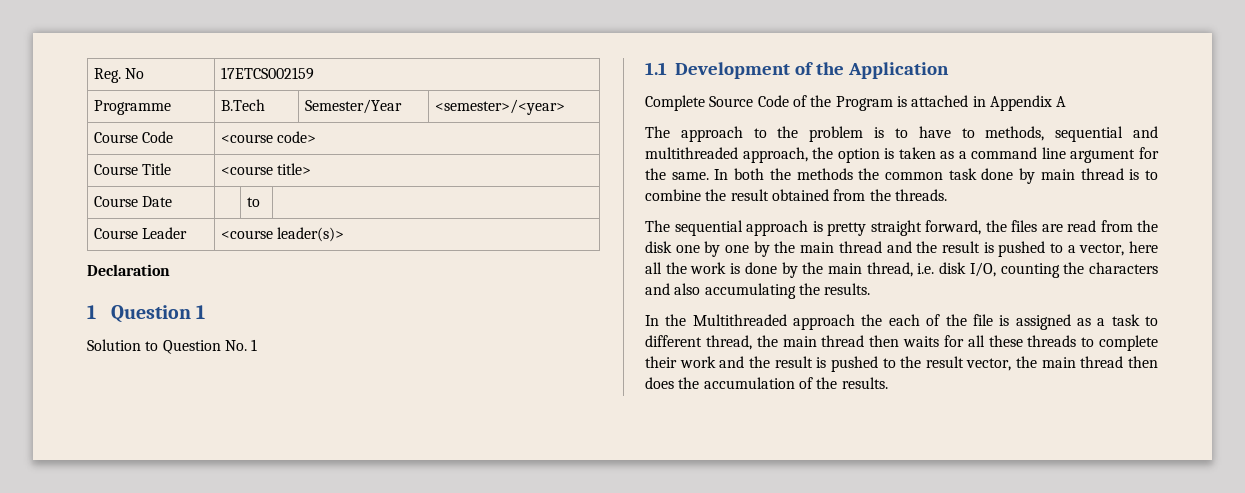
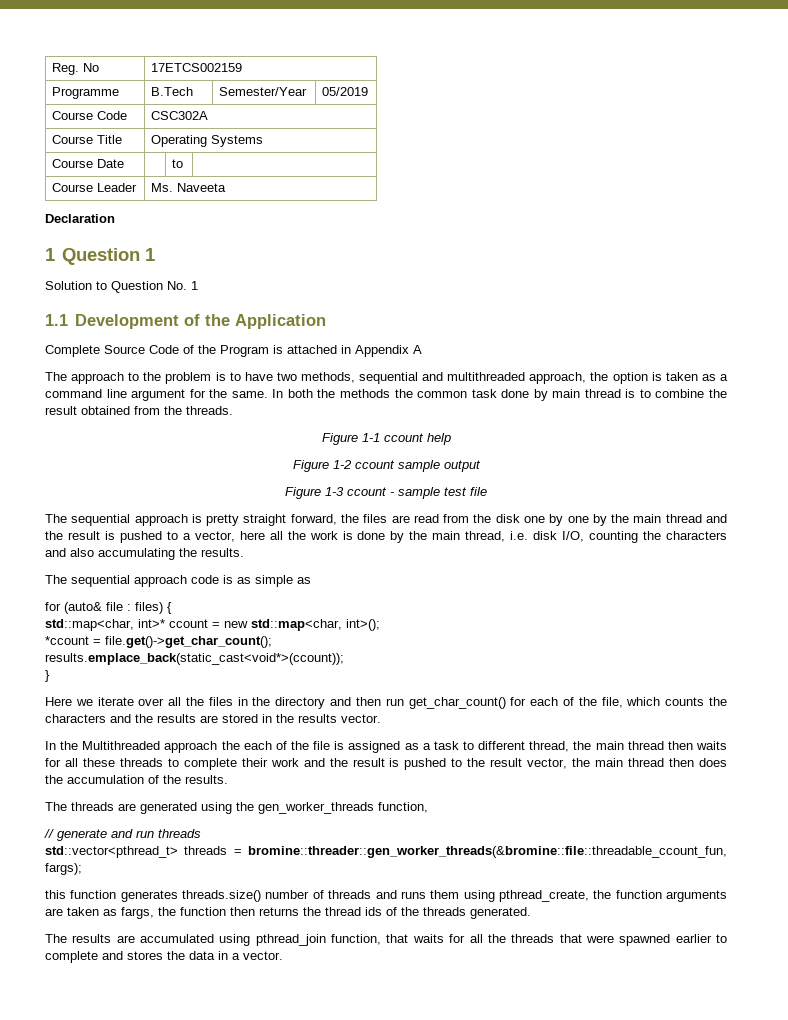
[434,99,565,115] <semester>/<year> -> [322,87,369,96] 05/2019
[220,131,317,143] <course code> -> [151,111,209,120] CSC302A
[220,163,312,175] <course title> -> [151,135,264,147] Operating Systems
[220,227,345,242] <course leader(s)> -> [151,183,227,192] Ms. Naveeta
[961,128,975,138] to -> [276,372,297,381] two
(947, 195) none -> [321,433,451,445] [292,460,481,472] [285,487,487,499] // Figure 1-1 ccount help // Figure 1-2 ccount sample output // Figure 1-3 ccount - sample test file
(871, 289) none -> [45,575,311,587] [45,602,172,614] [45,619,380,631] [45,636,272,648] [45,653,344,665] [45,670,50,682] [45,697,728,709] [45,714,381,723] // The sequential approach code is as simple as // for (auto& file : files) { // std::map<char, int>* ccount = new std::map<char, int>(); // *ccount = file.get()->get_char_count(); // results.emplace_back(static_cast<void*>(ccount)); // } // Here we iterate over all the files in the directory and then run get_char_count() for each of the file, which counts the characters and the results are stored in the results vector.
(888, 383) none -> [45,802,428,814] [44,829,201,841] [45,846,727,858] [45,863,82,875] [45,890,727,902] [45,907,531,919] [45,934,728,946] [45,951,283,963] // The threads are generated using the gen_worker_threads function, // // generate and run threads // std::vector<pthread_t> threads = bromine::threader::gen_worker_threads(&bromine::file::threadable_ccount_fun, fargs); // this function generates threads.size() number of threads and runs them using pthread_create, the function arguments are taken as fargs, the function then returns the thread ids of the threads generated. // The results are accumulated using pthread_join function, that waits for all the threads that were spawned earlier to complete and stores the data in a vector.

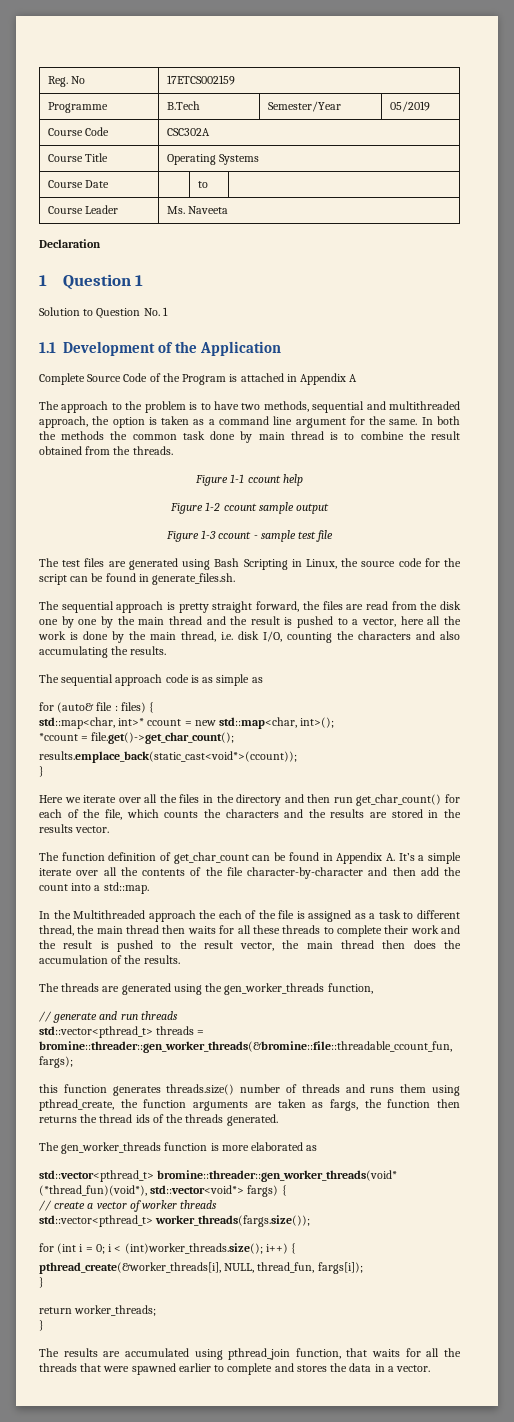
(487, 491) none -> [39,558,462,570] [39,573,236,585] // The test files are generated using Bash Scripting in Linux, the source code for the script can be found in generate_files.sh.
(381, 718) none -> [39,852,461,864] [39,867,461,879] [39,882,149,894] // The function definition of get_char_count can be found in Appendix A. It’s a simple iterate over all the contents of the file character-by-character and then add the count into a std::map.
(531, 913) none -> [39,1142,318,1154] [39,1170,398,1182] [39,1185,287,1197] [39,1200,218,1212] [39,1215,311,1227] [39,1243,297,1254] [39,1262,363,1274] [39,1277,44,1288] [39,1305,157,1316] [39,1320,44,1331] // The gen_worker_threads function is more elaborated as // std::vector<pthread_t> bromine::threader::gen_worker_threads(void* (*thread_fun)(void*), std::vector<void*> fargs) { // // create a vector of worker threads // std::vector<pthread_t> worker_threads(fargs.size()); // for (int i = 0; i < (int)worker_threads.size(); i++) { // pthread_create(&worker_threads[i], NULL, thread_fun, fargs[i]); // } // return worker_threads; // }

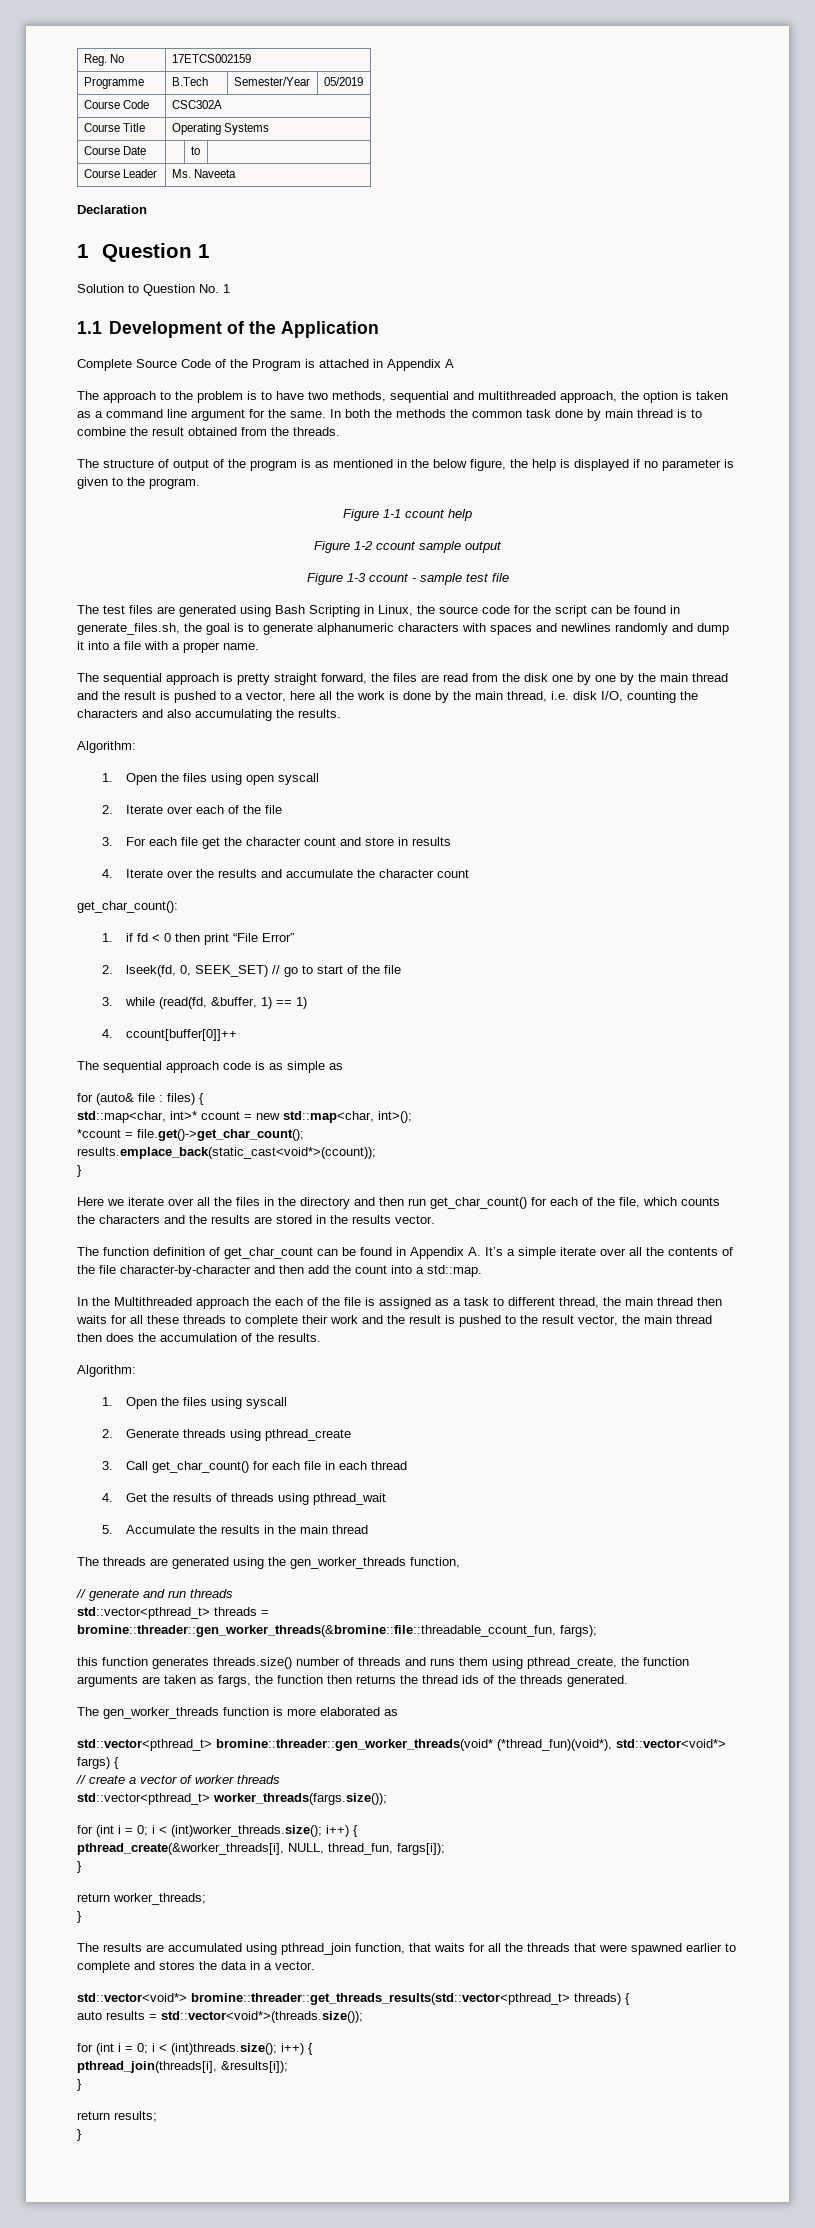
(173, 450) none -> [77,459,734,471] [77,477,200,489] // The structure of output of the program is as mentioned in the below figure, the help is displayed if no parameter is given to the program.
[152,573,236,585] generate_files.sh. -> [77,623,729,635] [77,641,259,653] generate_files.sh, the goal is to generate alphanumeric characters with spaces and newlines randomly and dump it into a file with a proper name.
(167, 650) none -> [77,741,136,753] [101,773,320,785] [101,805,283,814] [101,837,452,849] [101,869,470,878] [77,901,178,913] [101,933,295,945] [101,965,402,977] [101,997,308,1009] [101,1029,238,1041] // Algorithm: // 1. Open the files using open syscall // 2. Iterate over each of the file // 3. For each file get the character count and store in results // 4. Iterate over the results and accumulate the character count // get_char_count(): // 1. if fd < 0 then print “File Error” // 2. lseek(fd, 0, SEEK_SET) // go to start of the file // 3. while (read(fd, &buffer, 1) == 1) // 4. ccount[buffer[0]]++
(180, 959) none -> [77,1365,136,1377] [101,1397,288,1409] [101,1429,352,1441] [101,1461,408,1473] [101,1493,387,1505] [101,1525,369,1534] // Algorithm: // 1. Open the files using syscall // 2. Generate threads using pthread_create // 3. Call get_char_count() for each file in each thread // 4. Get the results of threads using pthread_wait // 5. Accumulate the results in the main thread
(431, 1368) none -> [77,1993,630,2005] [77,2011,363,2023] [77,2043,313,2055] [77,2061,288,2073] [77,2079,82,2091] [77,2111,157,2122] [77,2129,82,2141] // std::vector<void*> bromine::threader::get_threads_results(std::vector<pthread_t> threads) { // auto results = std::vector<void*>(threads.size()); // for (int i = 0; i < (int)threads.size(); i++) { // pthread_join(threads[i], &results[i]); // } // return results; // }

